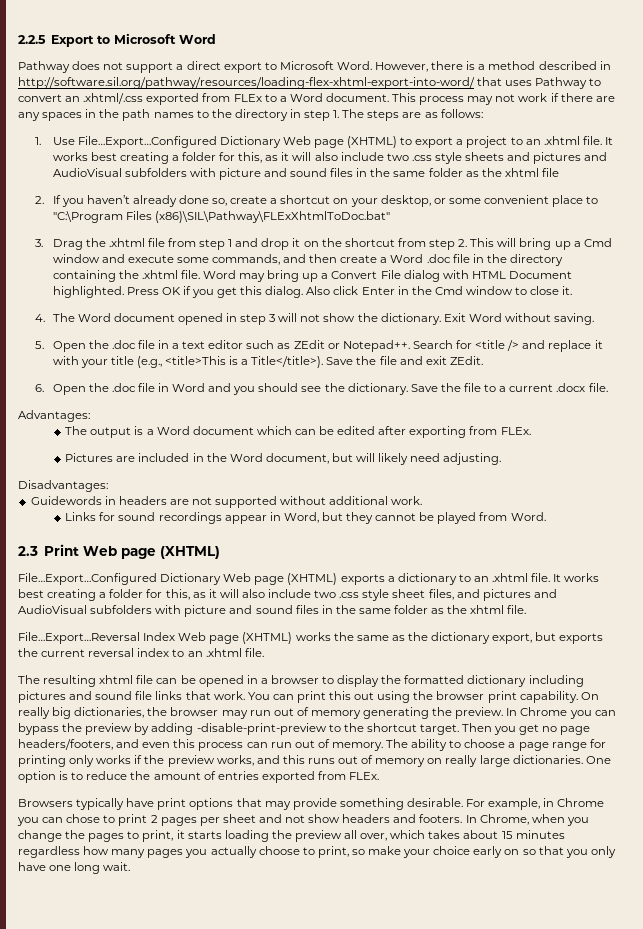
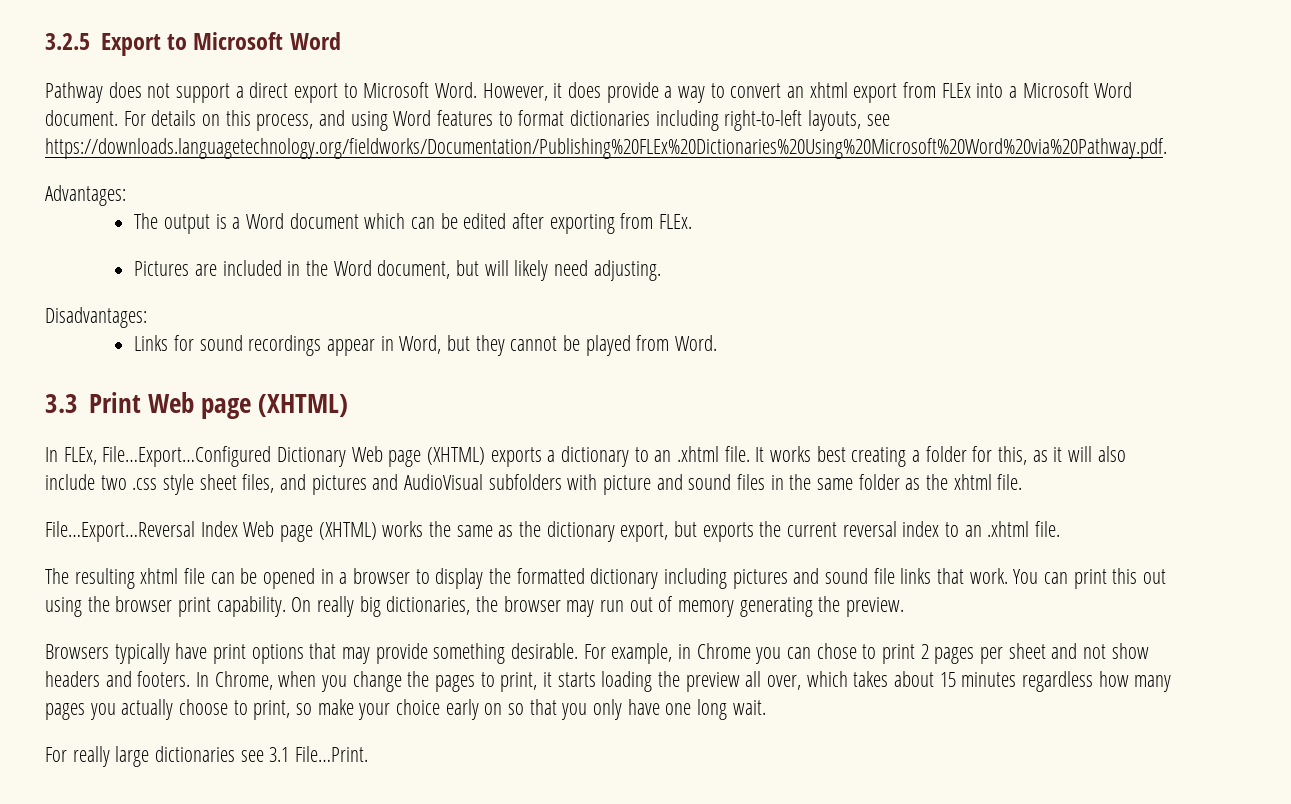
[18,35,46,44] 2.2.5 -> [45,33,90,50] 3.2.5
[431,61,611,70] [18,77,602,89] [18,93,615,105] [18,109,483,121] [35,136,614,148] [52,152,608,164] [52,168,560,180] [35,195,599,207] [52,211,390,223] [35,238,612,250] [52,254,564,266] [52,270,573,282] [52,286,573,298] [35,313,595,325] [35,340,603,352] [52,356,483,368] [35,383,608,395] there is a method described in http://software.sil.org/pathway/resources/loading-flex-xhtml-export-into-word/ that uses Pathway to convert an .xhtml/.css exported from FLEx to a Word document. This process may not work if there are any spaces in the path names to the directory in step 1. The steps are as follows: // 1. Use File…Export…Configured Dictionary Web page (XHTML) to export a project to an .xhtml file. It works best creating a folder for this, as it will also include two .css style sheets and pictures and AudioVisual subfolders with picture and sound files in the same folder as the xhtml file // 2. If you haven’t already done so, create a shortcut on your desktop, or some convenient place to "C:\Program Files (x86)\SIL\Pathway\FLExXhtmlToDoc.bat" // 3. Drag the .xhtml file from step 1 and drop it on the shortcut from step 2. This will bring up a Cmd window and execute some commands, and then create a Word .doc file in the directory containing the .xhtml file. Word may bring up a Convert File dialog with HTML Document highlighted. Press OK if you get this dialog. Also click Enter in the Cmd window to close it. // 4. The Word document opened in step 3 will not show the dictionary. Exit Word without saving. // 5. Open the .doc file in a text editor such as ZEdit or Notepad++. Search for <title /> and replace it with your title (e.g., <title>This is a Title</title>). Save the file and exit ZEdit. // 6. Open the .doc file in Word and you should see the dictionary. Save the file to a current .docx file. -> [553,82,1133,103] [45,110,890,131] [45,138,1167,159] it does provide a way to convert an xhtml export from FLEx into a Microsoft Word document. For details on this process, and using Word features to format dictionaries including right-to-left layouts, see https://downloads.languagetechnology.org/fieldworks/Documentation/Publishing%20FLEx%20Dictionaries%20Using%20Microsoft%20Word%20via%20Pathway.pdf.
[30,496,423,508] // Guidewords in headers are not supported without additional work. -> (147, 317) none
[18,546,38,556] 2.3 -> [45,394,78,413] 3.3
(220, 552) none -> [45,447,97,465] In FLEx,
[506,707,616,719] [18,723,591,735] [18,739,606,751] [18,755,611,767] [18,771,380,783] In Chrome you can bypass the preview by adding -disable-print-preview to the shortcut target. Then you get no page headers/footers, and even this process can run out of memory. The ability to choose a page range for printing only works if the preview works, and this runs out of memory on really large dictionaries. One option is to reduce the amount of entries exported from FLEx. -> (905, 607) none
(131, 866) none -> [45,746,369,767] // For really large dictionaries see 3.1 File…Print.

